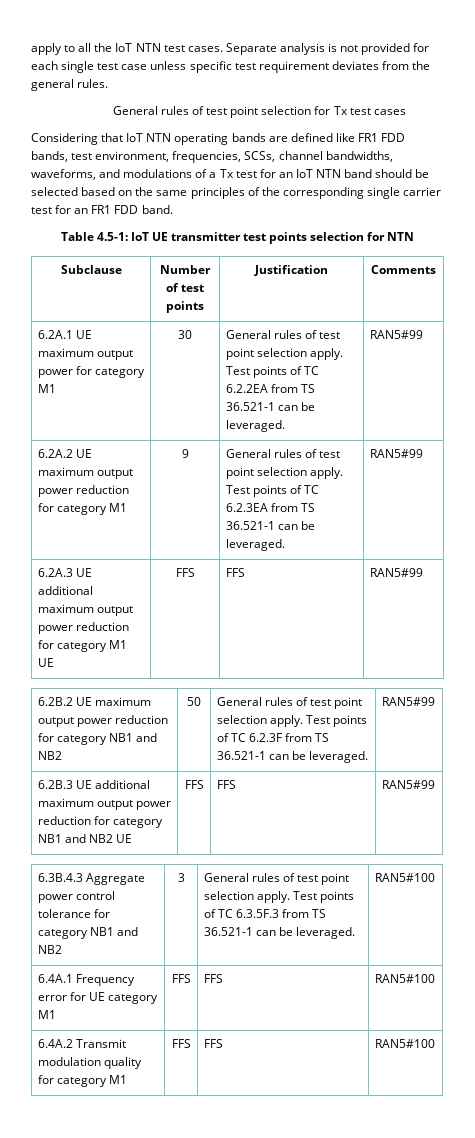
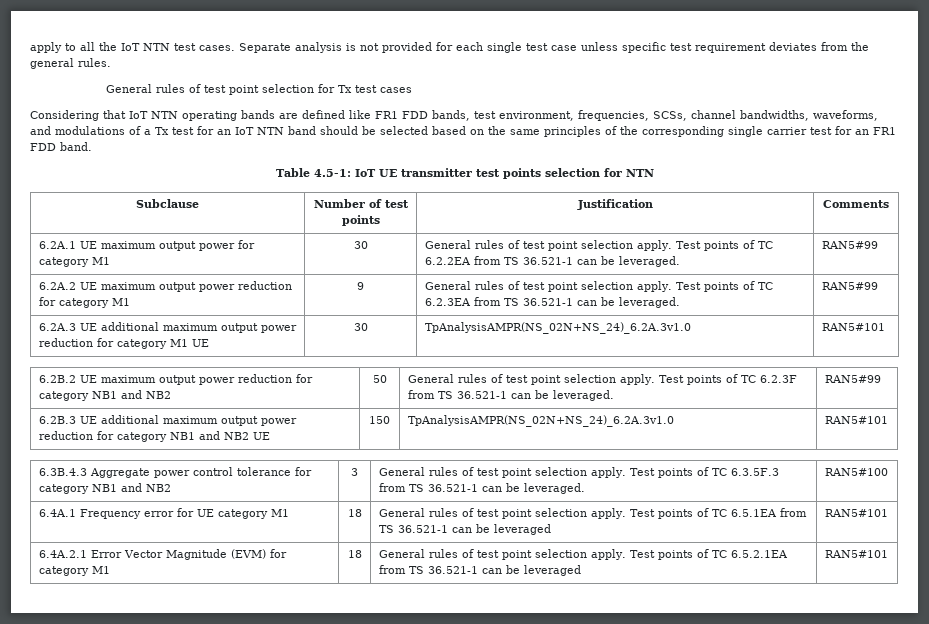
[175,568,195,577] [225,568,245,577] [369,568,423,577] FFS | FFS | RAN5#99 -> [353,323,368,331] [424,322,691,334] [821,323,885,331] 30 | TpAnalysisAMPR(NS_02N+NS_24)_6.2A.3v1.0 | RAN5#101
[184,780,204,789] [216,780,236,789] [381,780,435,789] FFS | FFS | RAN5#99 -> [369,416,390,424] [407,415,674,427] [824,416,888,424] 150 | TpAnalysisAMPR(NS_02N+NS_24)_6.2A.3v1.0 | RAN5#101
[171,974,191,983] [203,974,223,983] [374,974,435,983] [37,1039,126,1048] [37,1057,142,1069] [37,1075,127,1087] [171,1039,191,1048] [203,1039,223,1048] [374,1039,435,1048] FFS | FFS | RAN5#100 // 6.4A.2 Transmit modulation quality for category M1 | FFS | FFS | RAN5#100 -> [347,509,362,517] [378,508,807,519] [378,524,551,535] [824,509,888,517] [38,549,287,560] [38,566,110,576] [347,550,362,558] [378,549,788,560] [378,565,581,576] [824,550,888,558] 18 | General rules of test point selection apply. Test points of TC 6.5.1EA from TS 36.521-1 can be leveraged | RAN5#101 // 6.4A.2.1 Error Vector Magnitude (EVM) for category M1 | 18 | General rules of test point selection apply. Test points of TC 6.5.2.1EA from TS 36.521-1 can be leveraged | RAN5#101

